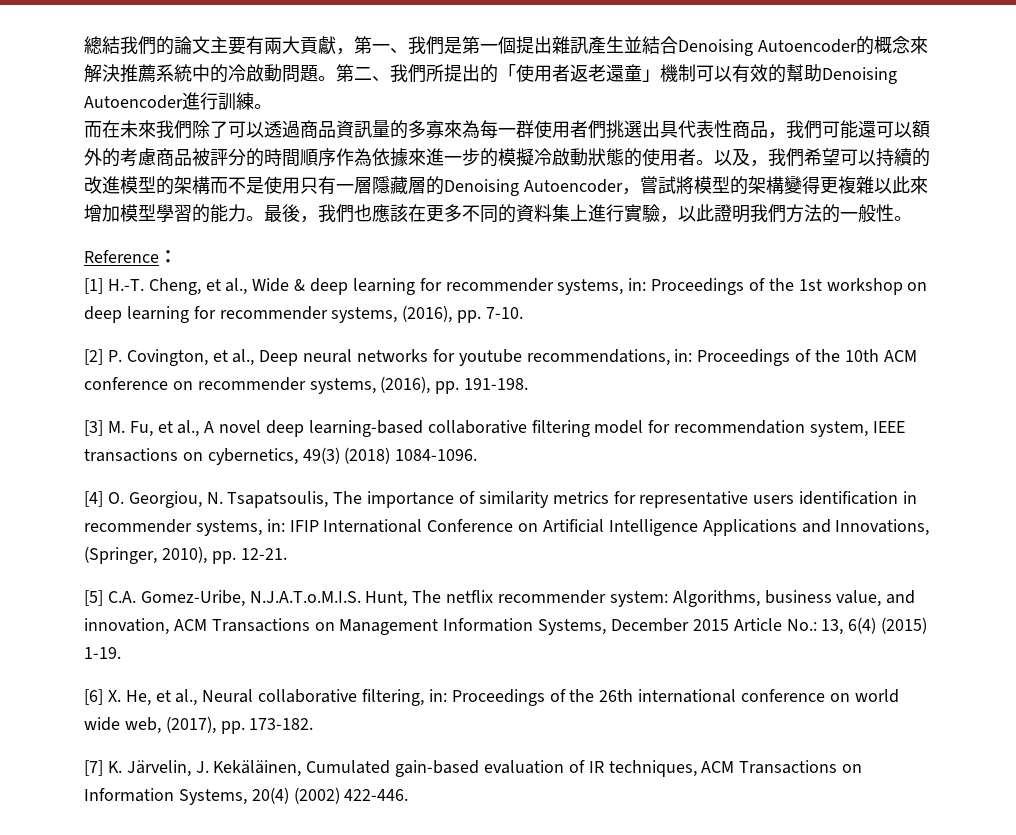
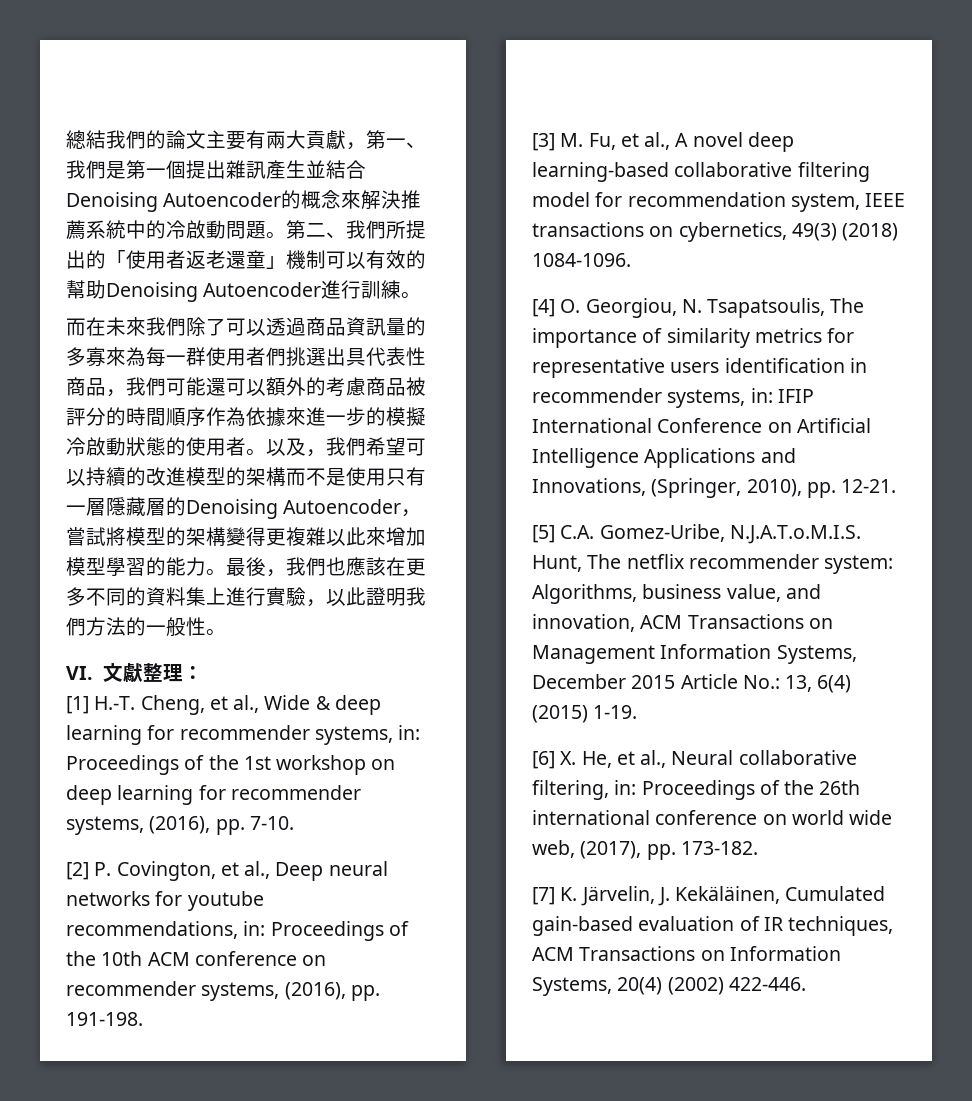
[84,250,159,263] Reference -> [66,663,183,683] VI.文獻整理

